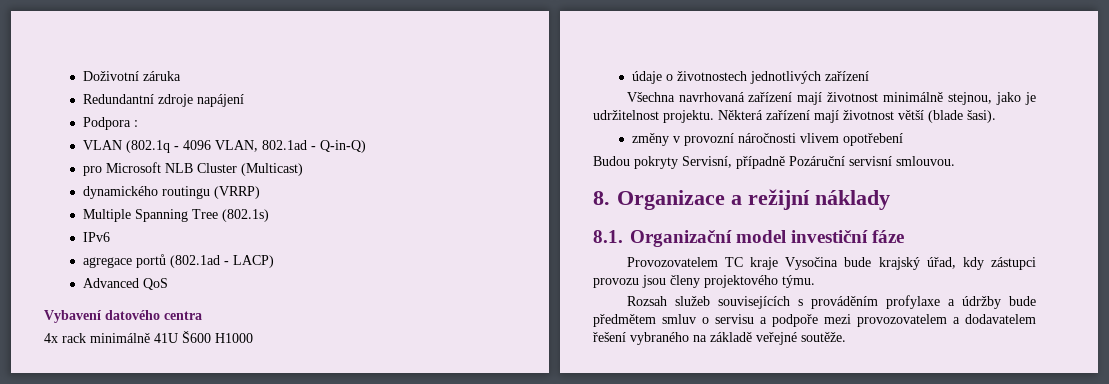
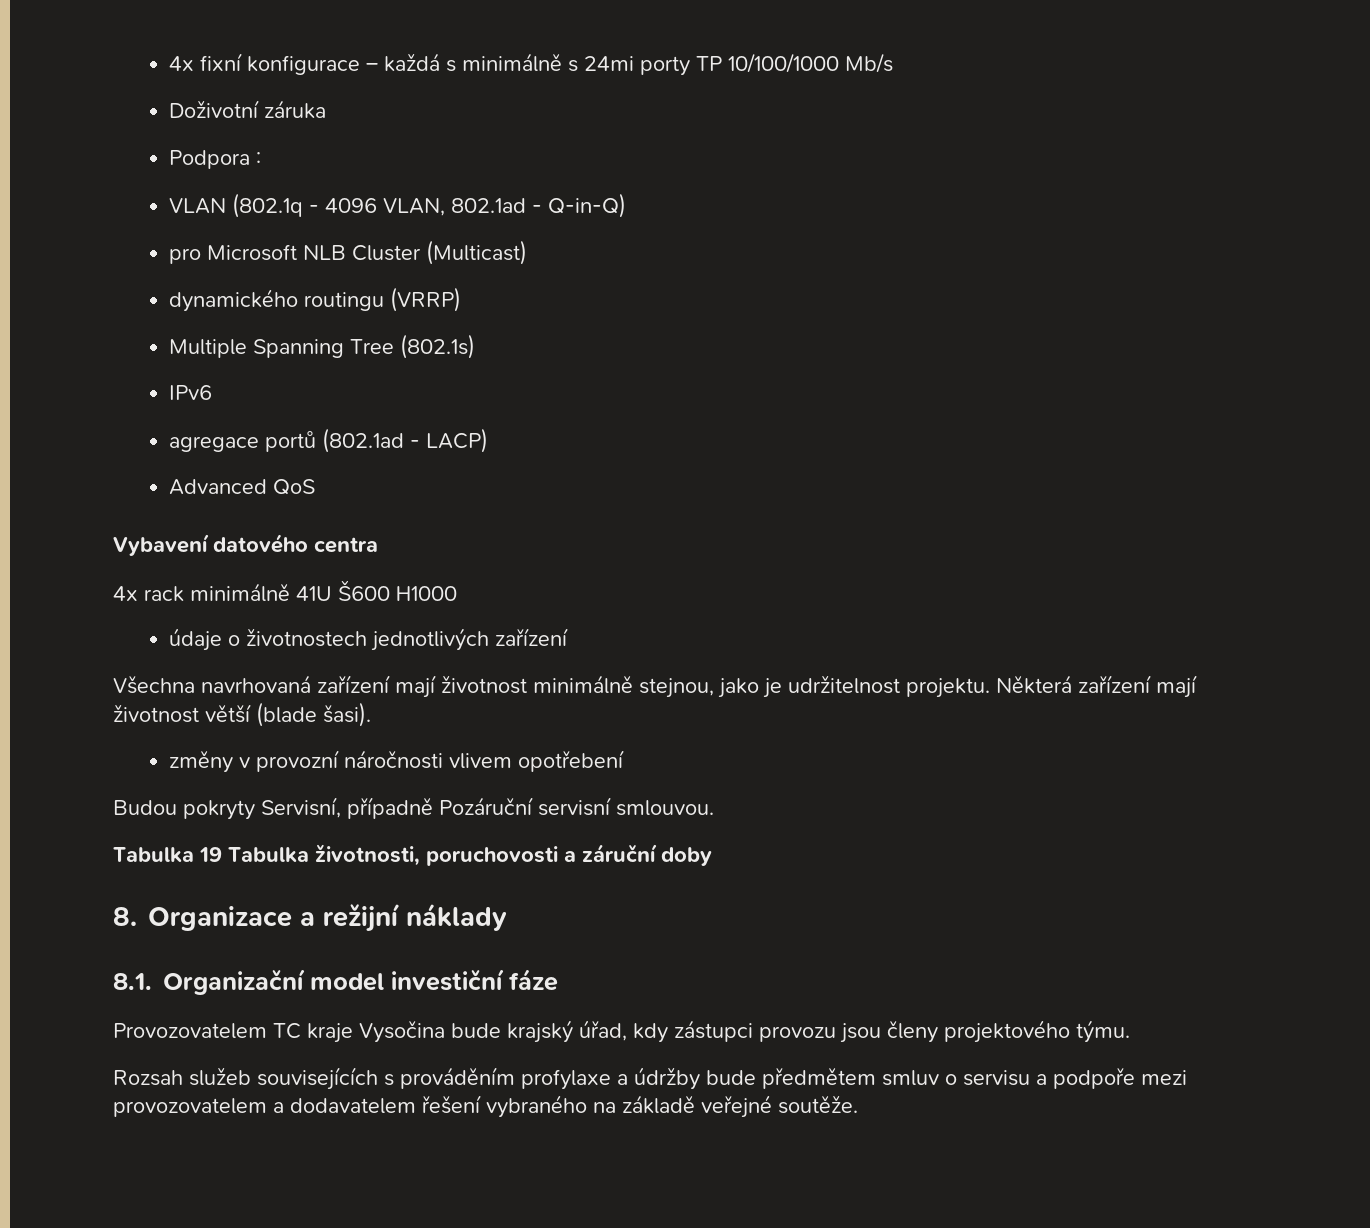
(82, 76) none -> [169,53,894,76] 4x fixní konfigurace – každá s minimálně s 24mi porty TP 10/100/1000 Mb/s //
[82,94,244,107] // Redundantní zdroje napájení -> (327, 109) none
(955, 161) none -> [113,844,712,866] // Tabulka 19 Tabulka životnosti, poruchovosti a záruční doby

